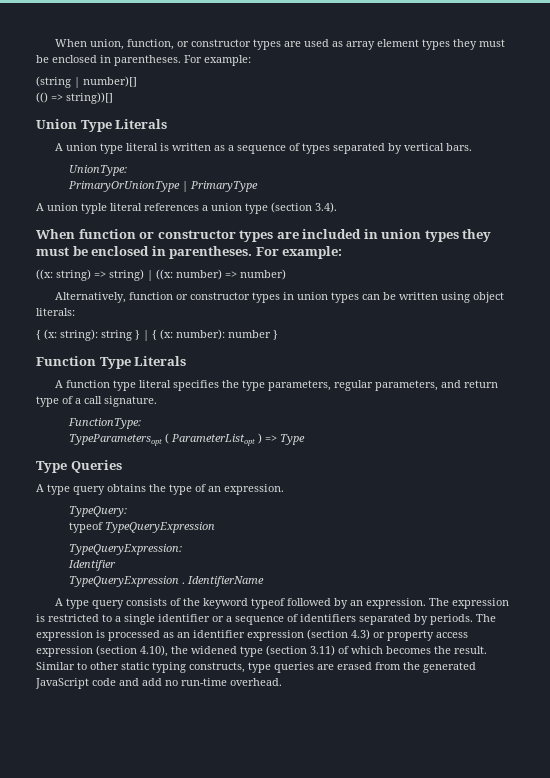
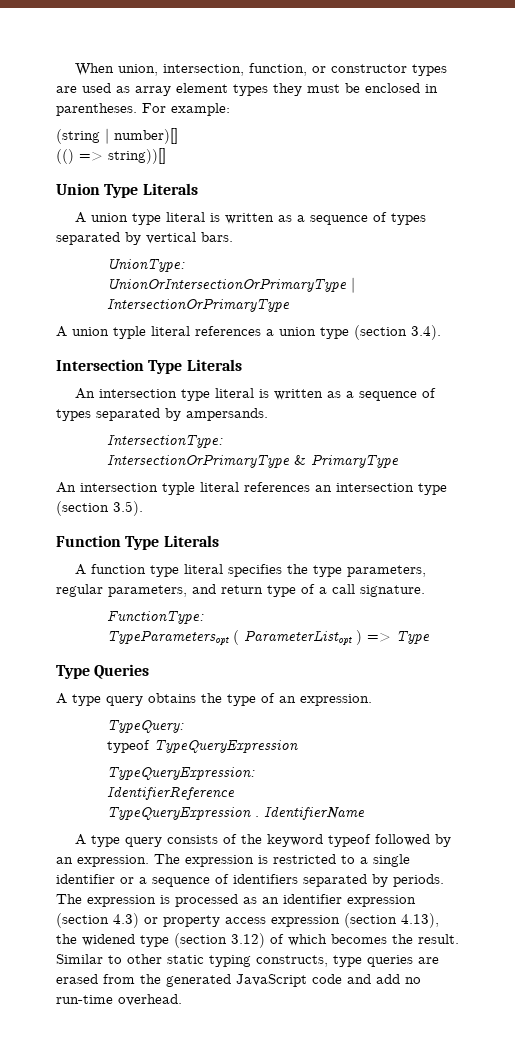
(125, 44) none -> [163,64,245,76] intersection,
[68,181,259,192] PrimaryOrUnionType | PrimaryType -> [107,277,356,293] [107,298,291,312] UnionOrIntersectionOrPrimaryType | IntersectionOrPrimaryType
[36,229,492,242] [36,246,343,259] [36,269,286,281] [55,292,505,303] [36,308,75,316] [36,329,278,341] When function or constructor types are included in union types they must be enclosed in parentheses. For example: // ((x: string) => string) | ((x: number) => number) // Alternatively, function or constructor types in union types can be written using object literals: // { (x: string): string } | { (x: number): number } -> [56,359,242,374] [75,388,437,401] [56,408,268,421] [107,435,224,448] [107,454,400,468] [56,482,447,495] [56,501,143,516] Intersection Type Literals // An intersection type literal is written as a sequence of types separated by ampersands. // IntersectionType: // IntersectionOrPrimaryType & PrimaryType // An intersection typle literal references an intersection type (section 3.5).
[68,560,117,571] Identifier -> [107,786,236,800] IdentifierReference
[140,645,168,657] 4.10), -> [401,913,439,928] 4.13),
[310,645,335,656] 3.11) -> [231,933,265,948] 3.12)

